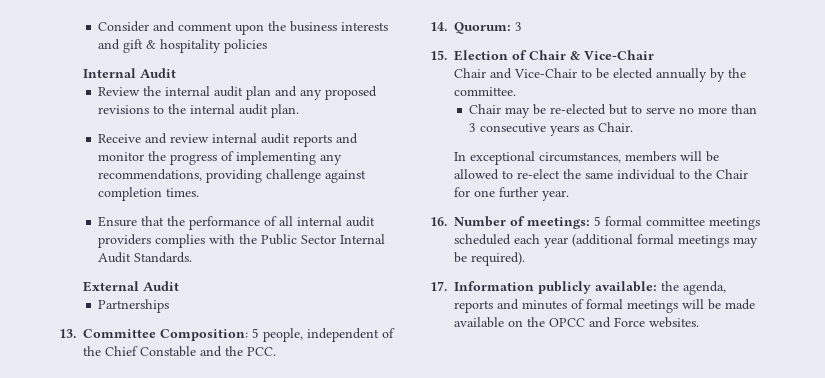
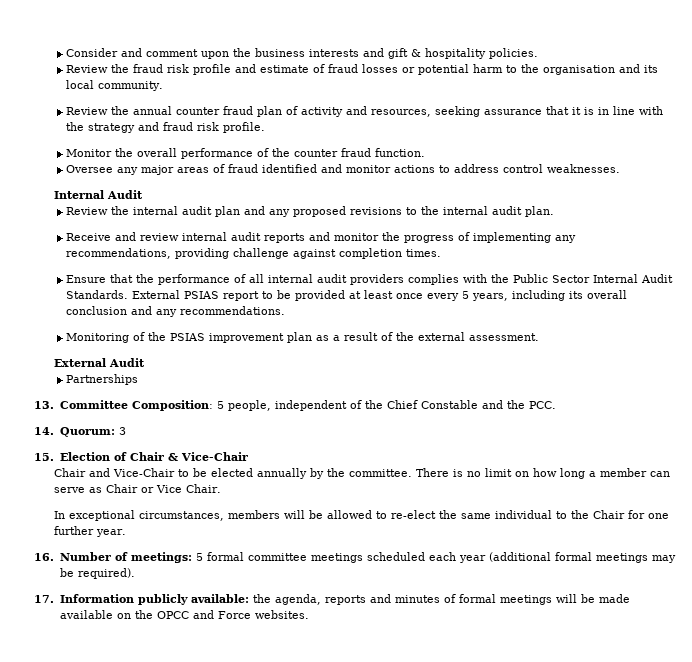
[224,39,268,53] policies -> [489,48,539,59] [66,64,659,75] [66,80,164,91] [66,106,664,117] [66,122,266,133] [66,148,426,159] [66,164,621,175] policies. // Review the fraud risk profile and estimate of fraud losses or potential harm to the organisation and its local community. // Review the annual counter fraud plan of activity and resources, seeking assurance that it is in line with the strategy and fraud risk profile. // Monitor the overall performance of the counter fraud function. // Oversee any major areas of fraud identified and monitor actions to address control weaknesses.
(193, 257) none -> [132,290,628,301] [66,306,286,317] [66,332,540,343] External PSIAS report to be provided at least once every 5 years, including its overall conclusion and any recommendations. // Monitoring of the PSIAS improvement plan as a result of the external assessment.
[469,104,758,118] [469,123,595,136] // Chair may be re-elected but to serve no more than 3 consecutive years as -> [416,468,671,479] [54,484,183,493] There is no limit on how long a member can serve as Chair or Vice

